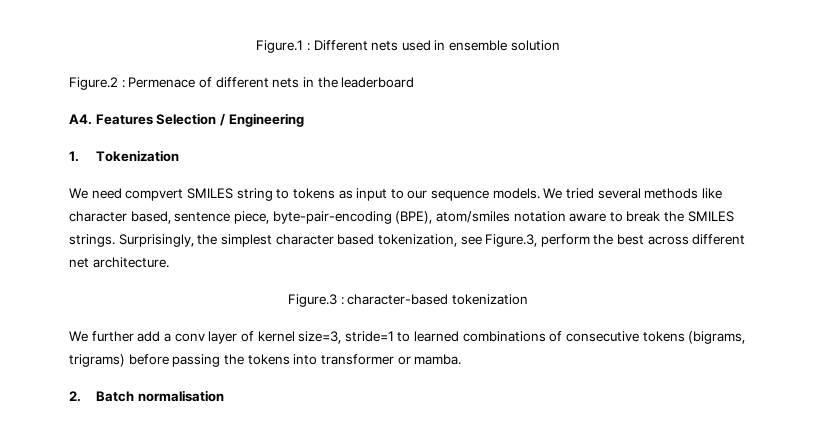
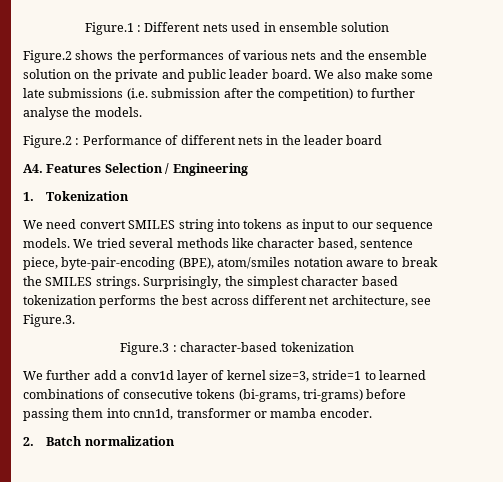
(560, 45) none -> [23,50,428,63] [23,69,434,82] [23,88,415,101] [23,107,142,120] // Figure.2 shows the performances of various nets and the ensemble solution on the private and public leader board. We also make some late submissions (i.e. submission after the competition) to further analyse the models.
[128,77,196,88] Permenace -> [82,135,162,145] Performance
[341,77,415,88] leaderboard -> [304,135,383,145] leader board
[125,189,184,201] compvert -> [79,220,126,229] convert
[276,189,290,199] to -> [216,219,240,229] into
[377,234,590,247] tokenization, see Figure.3, perform -> [23,295,157,308] tokenization performs
[92,257,169,268] architecture. -> [331,295,431,307] [23,314,75,327] architecture, see Figure.3.
[174,333,205,342] conv -> [130,370,174,380] conv1d
[688,331,746,344] [69,354,462,367] (bigrams, trigrams) before passing the tokens into transformer or mamba. -> [238,389,407,402] [23,408,372,421] (bi-grams, tri-grams) before passing them into cnn1d, transformer or mamba encoder.
[137,390,224,402] normalisation -> [84,436,175,446] normalization

